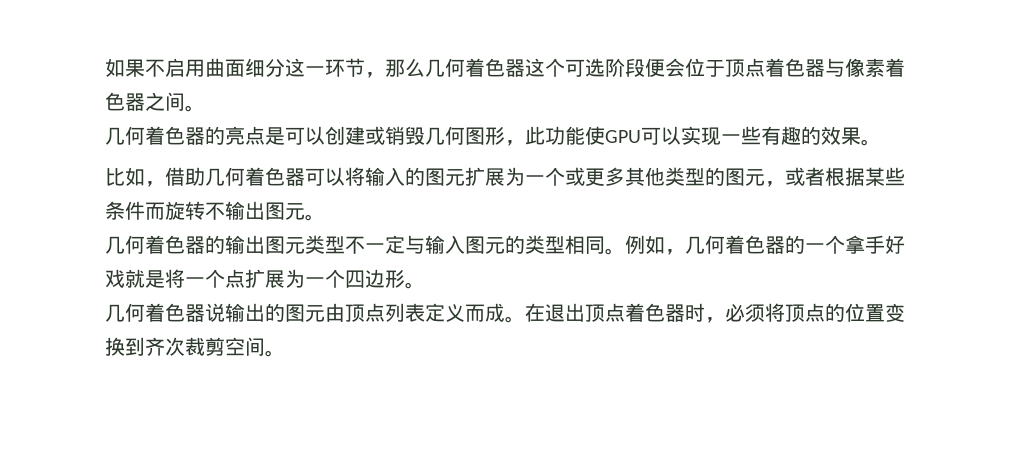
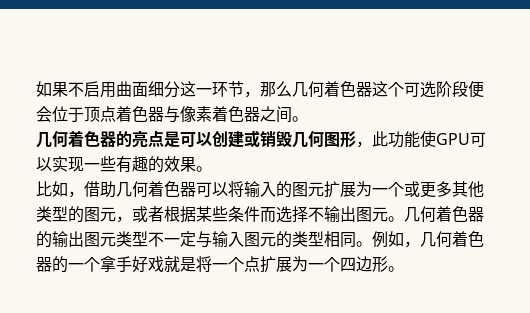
[165,201,205,220] 旋转 -> [276,206,308,223] 选择
(325, 217) // -> (404, 219) none
[105,303,905,323] [105,337,285,357] // 几何着色器说输出的图元由顶点列表定义而成。在退出顶点着色器时，必须将顶点的位置变换到齐次裁剪空间。 -> (404, 269) none

